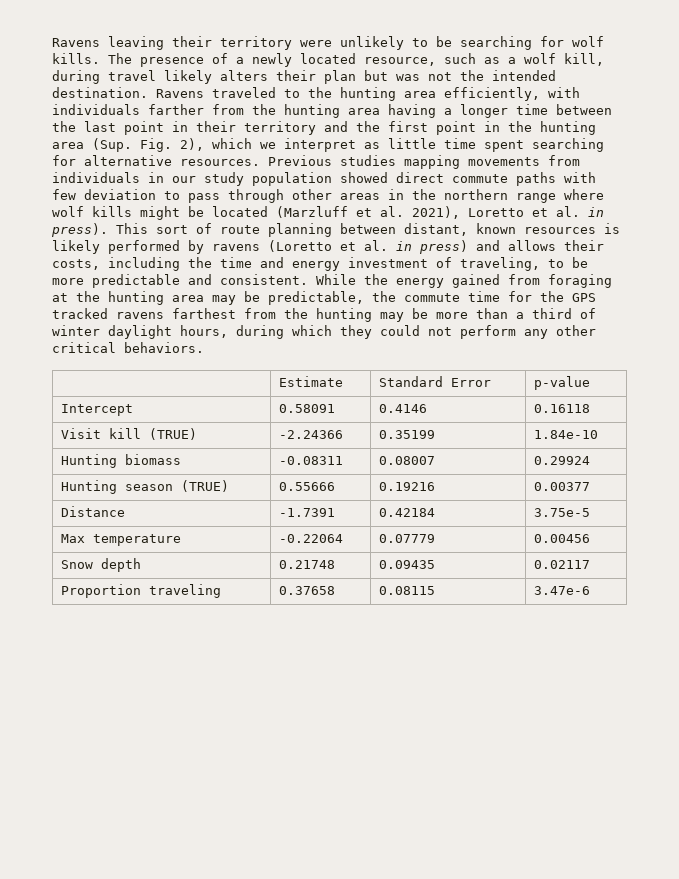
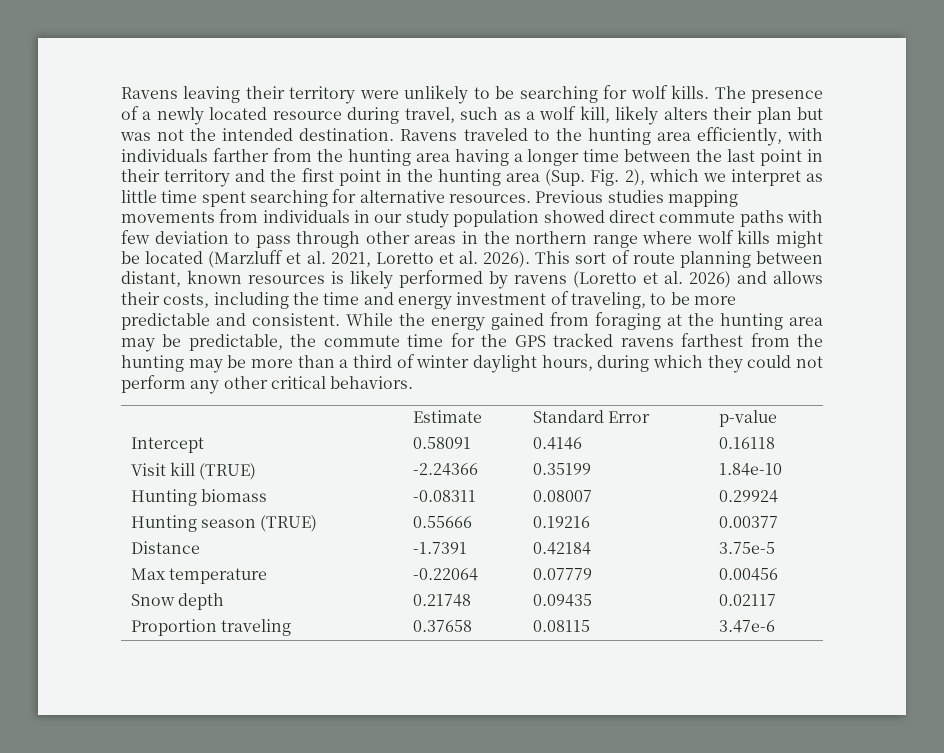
[364,57,436,66] resource, -> [272,107,455,124] resource during travel,
[52,70,156,84] during travel -> (610, 114) none
[412,206,460,219] 2021), -> [330,252,371,267] 2021,
[588,207,604,217] [51,223,108,237] in press). -> [483,251,531,268] 2026).
[396,240,468,254] in press) -> [689,271,731,288] 2026)

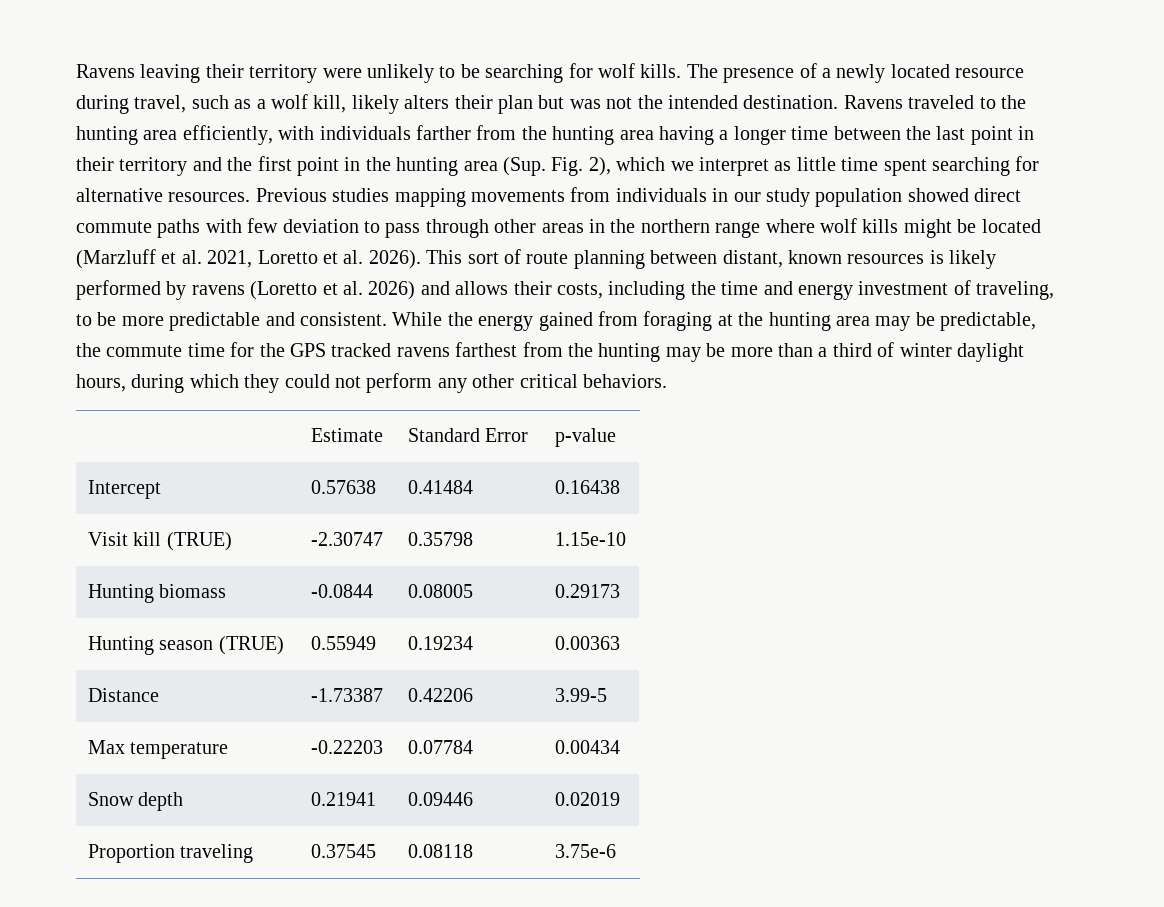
[412,437,471,449] [532,437,582,450] [718,437,775,449] 0.58091 | 0.4146 | 0.16118 -> [310,480,376,494] [407,480,473,494] [554,480,620,494] 0.57638 | 0.41484 | 0.16438
[412,463,478,476] [532,463,591,475] [718,463,782,476] -2.24366 | 0.35199 | 1.84e-10 -> [310,532,383,546] [407,532,473,546] [554,532,626,546] -2.30747 | 0.35798 | 1.15e-10
[412,490,476,502] [532,490,592,502] [718,490,778,503] -0.08311 | 0.08007 | 0.29924 -> [310,584,373,598] [407,584,473,598] [554,584,620,598] -0.0844 | 0.08005 | 0.29173
[412,516,472,528] [532,516,590,528] [718,516,778,528] [130,541,200,554] [412,542,467,554] [532,542,591,555] [718,542,775,554] 0.55666 | 0.19216 | 0.00377 // Distance | -1.7391 | 0.42184 | 3.75e-5 -> [310,636,376,650] [407,636,473,650] [554,636,620,650] [87,688,159,702] [310,688,383,702] [407,688,473,702] [554,688,607,702] 0.55949 | 0.19234 | 0.00363 // Distance | -1.73387 | 0.42206 | 3.99-5
[412,568,478,581] [532,568,592,580] [718,568,778,581] -0.22064 | 0.07779 | 0.00456 -> [310,740,383,754] [407,740,473,754] [554,740,620,754] -0.22203 | 0.07784 | 0.00434
[412,594,471,607] [532,594,592,607] [718,594,776,606] 0.21748 | 0.09435 | 0.02117 -> [310,792,376,806] [407,792,473,806] [554,792,620,806] 0.21941 | 0.09446 | 0.02019
[412,620,472,632] [532,620,590,632] [718,620,775,633] 0.37658 | 0.08115 | 3.47e-6 -> [310,844,376,858] [407,844,473,858] [554,844,616,858] 0.37545 | 0.08118 | 3.75e-6

